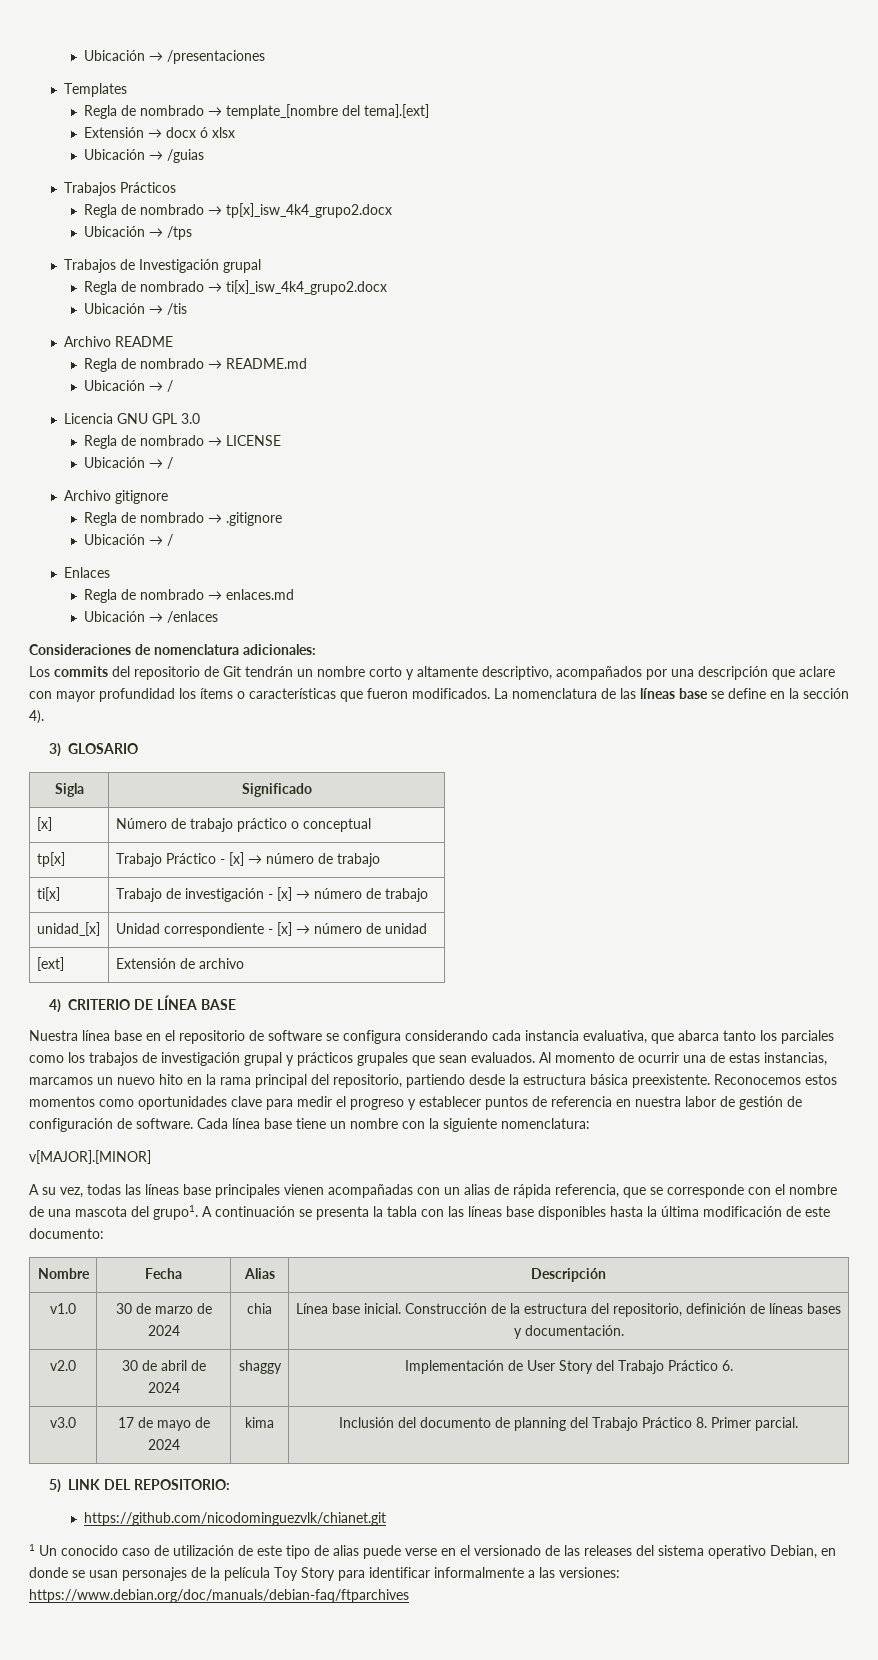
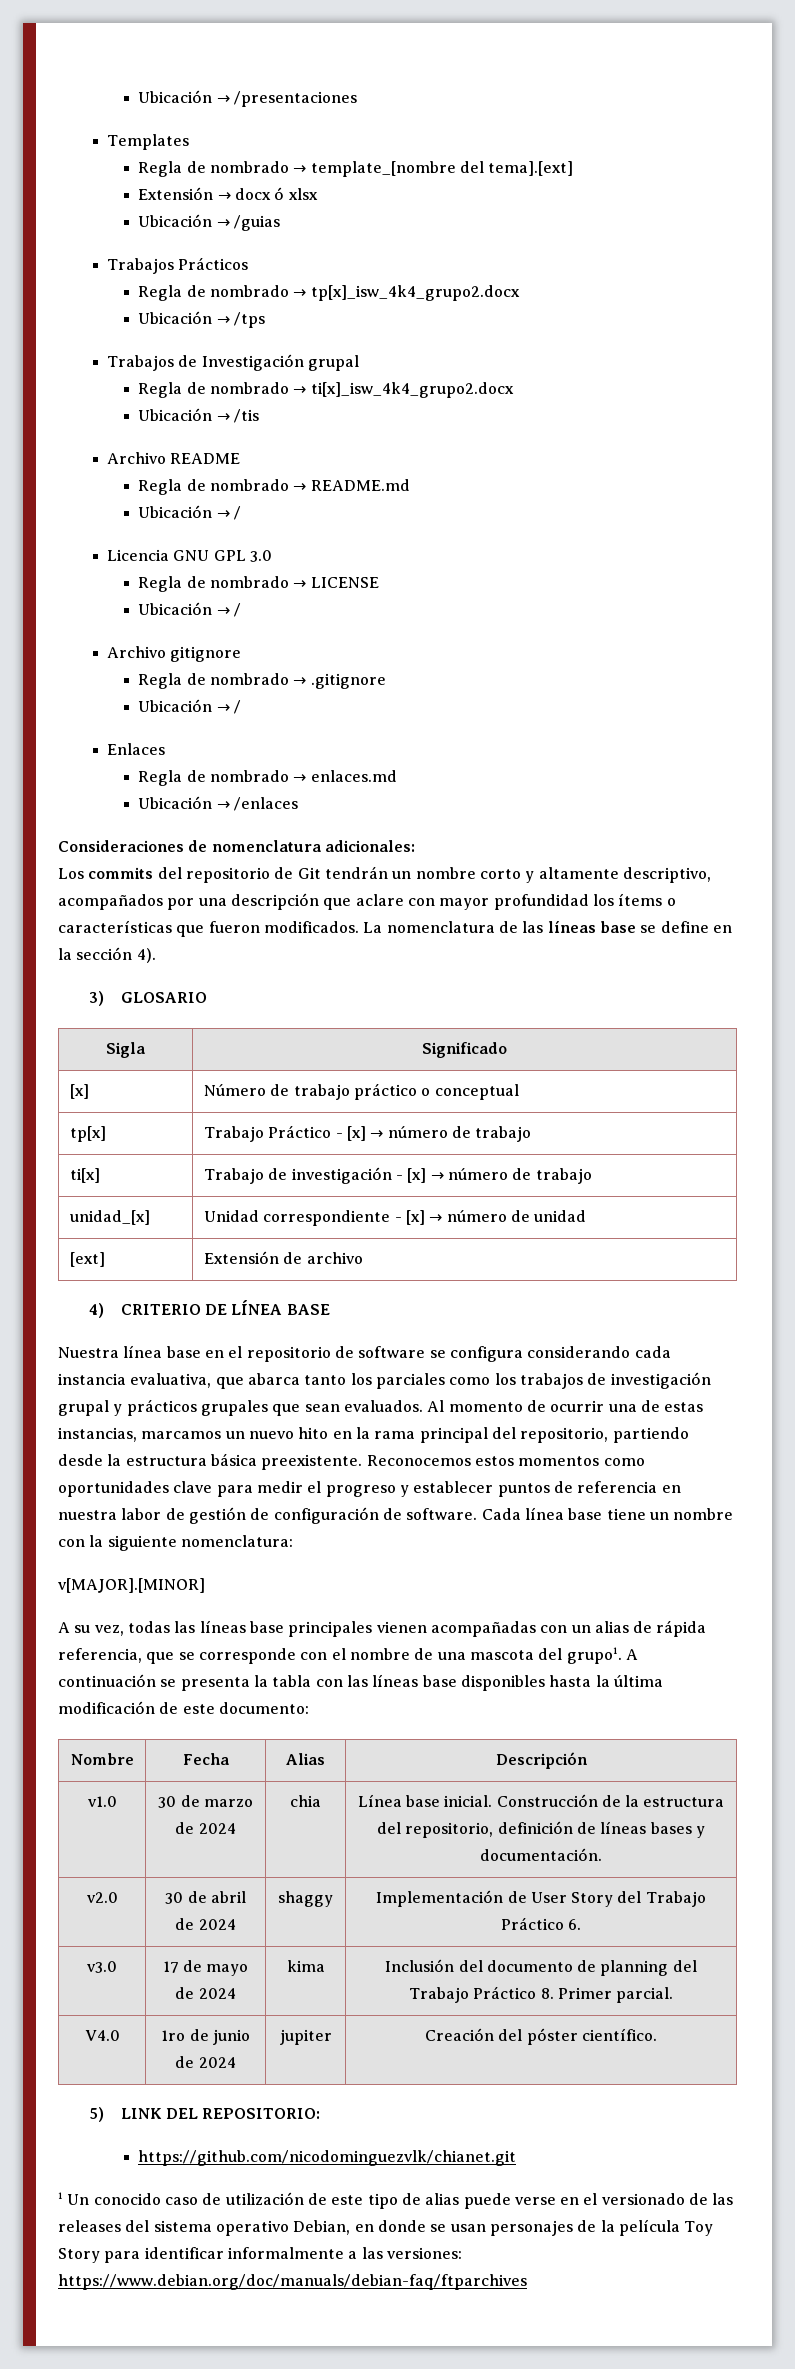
(798, 1424) none -> [84,2030,120,2041] [161,2029,250,2045] [175,2056,236,2068] [279,2029,332,2045] [425,2028,657,2045] // V4.0 | 1ro de junio de 2024 | jupiter | Creación del póster científico.

